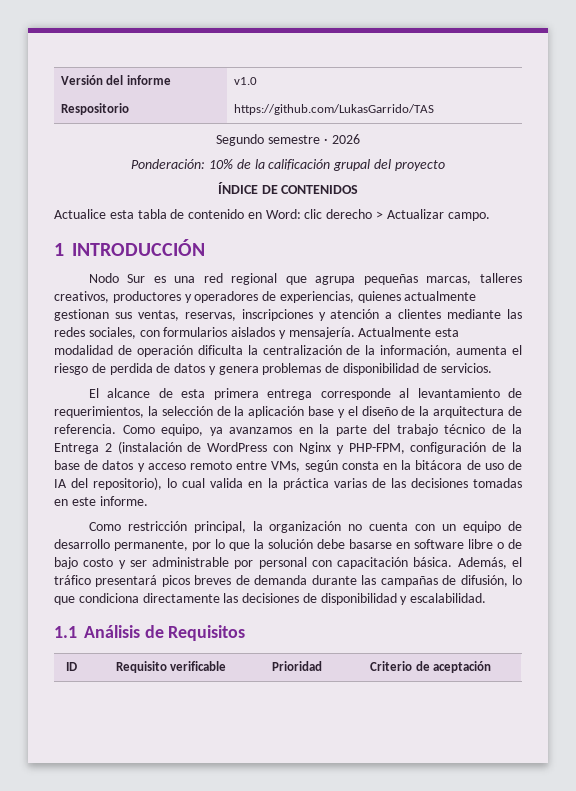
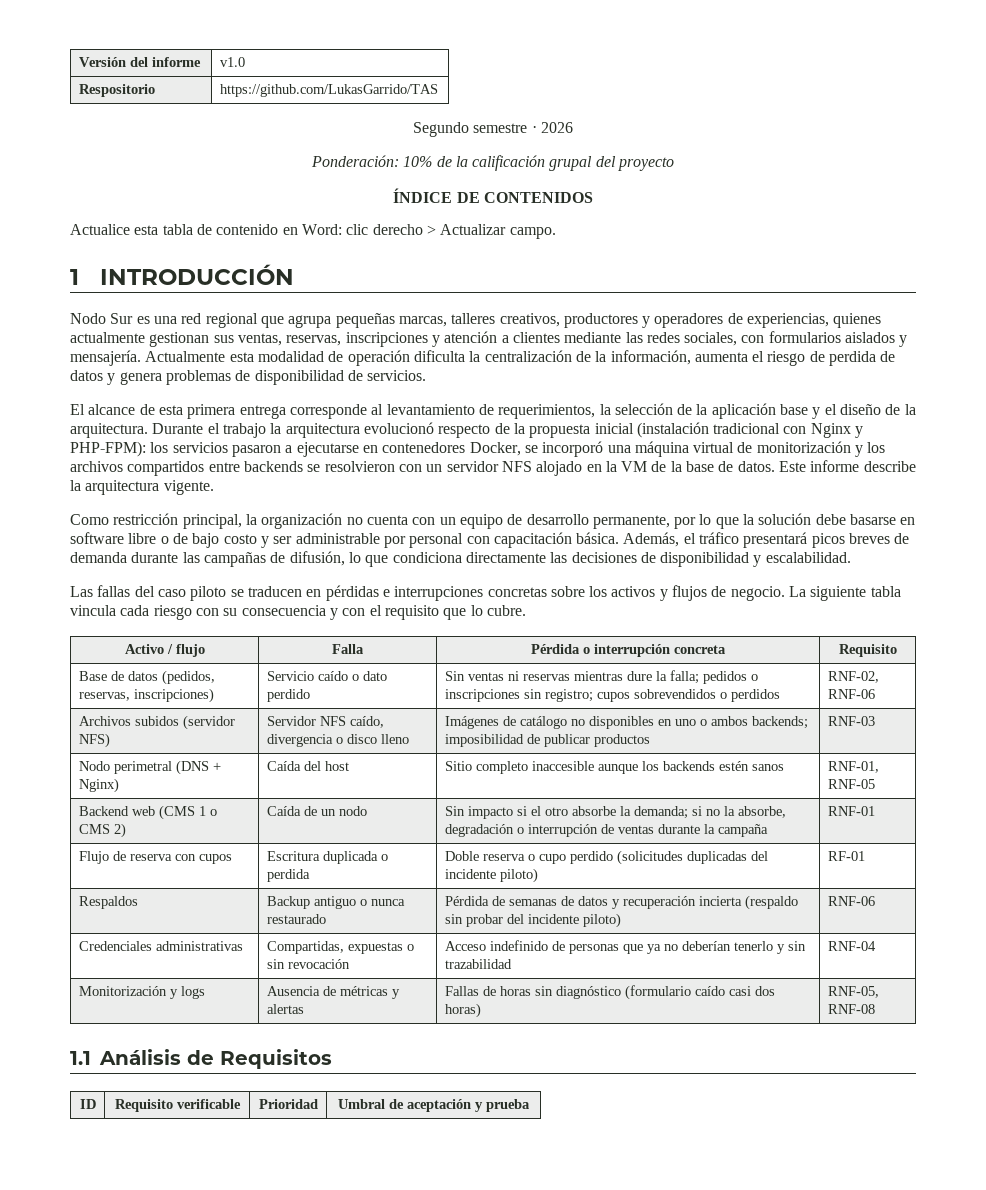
[433,406,523,418] [54,424,522,436] [54,441,522,454] [54,460,522,472] [54,477,522,490] [54,496,148,506] arquitectura de referencia. Como equipo, ya avanzamos en la parte del trabajo técnico de la Entrega 2 (instalación de WordPress con Nginx y PHP-FPM, configuración de la base de datos y acceso remoto entre VMs, según consta en la bitácora de uso de IA del repositorio), lo cual valida en la práctica varias de las decisiones tomadas en este informe. -> [70,422,864,438] [70,441,886,457] [70,460,916,476] [70,480,214,495] arquitectura. Durante el trabajo la arquitectura evolucionó respecto de la propuesta inicial (instalación tradicional con Nginx y PHP-FPM): los servicios pasaron a ejecutarse en contenedores Docker, se incorporó una máquina virtual de monitorización y los archivos compartidos entre backends se resolvieron con un servidor NFS alojado en la VM de la base de datos. Este informe describe la arquitectura vigente.
(487, 598) none -> [70,585,901,601] [70,605,526,620] [124,644,205,657] [332,644,364,654] [531,644,726,657] [838,644,897,657] [78,670,215,685] [78,688,214,703] [266,671,387,681] [266,689,310,702] [444,670,758,684] [444,689,780,702] [827,671,879,683] [827,689,875,699] [78,715,235,730] [78,733,110,748] [266,716,384,728] [266,734,409,747] [444,716,808,729] [444,734,650,747] [827,716,875,726] [78,760,221,775] [78,778,119,793] [266,761,349,771] [444,761,784,774] [827,761,879,773] [827,779,875,789] [78,805,217,820] [78,823,126,838] [266,806,367,816] [444,806,786,819] [444,824,768,837] [827,806,875,816] [78,851,232,864] [266,851,388,864] [266,869,310,882] [444,850,768,865] [444,868,538,883] [827,851,865,861] [78,896,138,909] [266,896,405,909] [266,914,326,924] [444,895,798,910] [444,913,621,928] [827,896,875,906] [78,941,243,951] [266,941,414,954] [266,959,350,969] [444,940,806,954] [444,959,512,969] [827,941,876,951] [78,986,205,999] [266,986,400,999] [266,1004,304,1014] [444,985,775,1000] [444,1003,481,1018] [827,986,879,998] [827,1004,875,1014] // Las fallas del caso piloto se traducen en pérdidas e interrupciones concretas sobre los activos y flujos de negocio. La siguiente tabla vincula cada riesgo con su consecuencia y con el requisito que lo cubre. // Activo / flujo | Falla | Pérdida o interrupción concreta | Requisito // Base de datos (pedidos, reservas, inscripciones) | Servicio caído o dato perdido | Sin ventas ni reservas mientras dure la falla; pedidos o inscripciones sin registro; cupos sobrevendidos o perdidos | RNF-02, RNF-06 // Archivos subidos (servidor NFS) | Servidor NFS caído, divergencia o disco lleno | Imágenes de catálogo no disponibles en uno o ambos backends; imposibilidad de publicar productos | RNF-03 // Nodo perimetral (DNS + Nginx) | Caída del host | Sitio completo inaccesible aunque los backends estén sanos | RNF-01, RNF-05 // Backend web (CMS 1 o CMS 2) | Caída de un nodo | Sin impacto si el otro absorbe la demanda; si no la absorbe, degradación o interrupción de ventas durante la campaña | RNF-01 // Flujo de reserva con cupos | Escritura duplicada o perdida | Doble reserva o cupo perdido (solicitudes duplicadas del incidente piloto) | RF-01 // Respaldos | Backup antiguo o nunca restaurado | Pérdida de semanas de datos y recuperación incierta (respaldo sin probar del incidente piloto) | RNF-06 // Credenciales administrativas | Compartidas, expuestas o sin revocación | Acceso indefinido de personas que ya no deberían tenerlo y sin trazabilidad | RNF-04 // Monitorización y logs | Ausencia de métricas y alertas | Fallas de horas sin diagnóstico (formulario caído casi dos horas) | RNF-05, RNF-08
[370,661,413,671] Criterio -> [338,1099,385,1109] Umbral
(491, 667) none -> [475,1099,530,1112] y prueba

